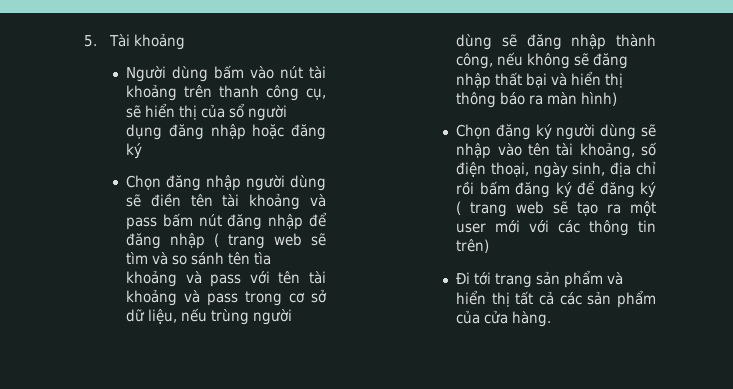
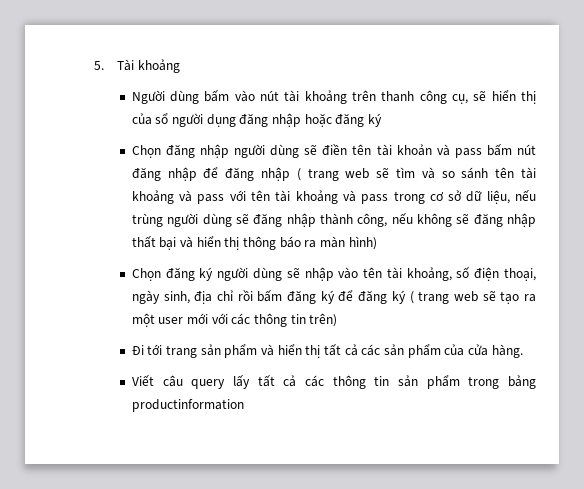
[249,193,301,210] khoảng -> [396,144,432,156] khoản
[254,252,272,265] tìa -> [520,167,536,179] tài
(552, 319) none -> [131,375,536,389] [131,399,244,412] // Viết câu query lấy tất cả các thông tin sản phẩm trong bảng productinformation

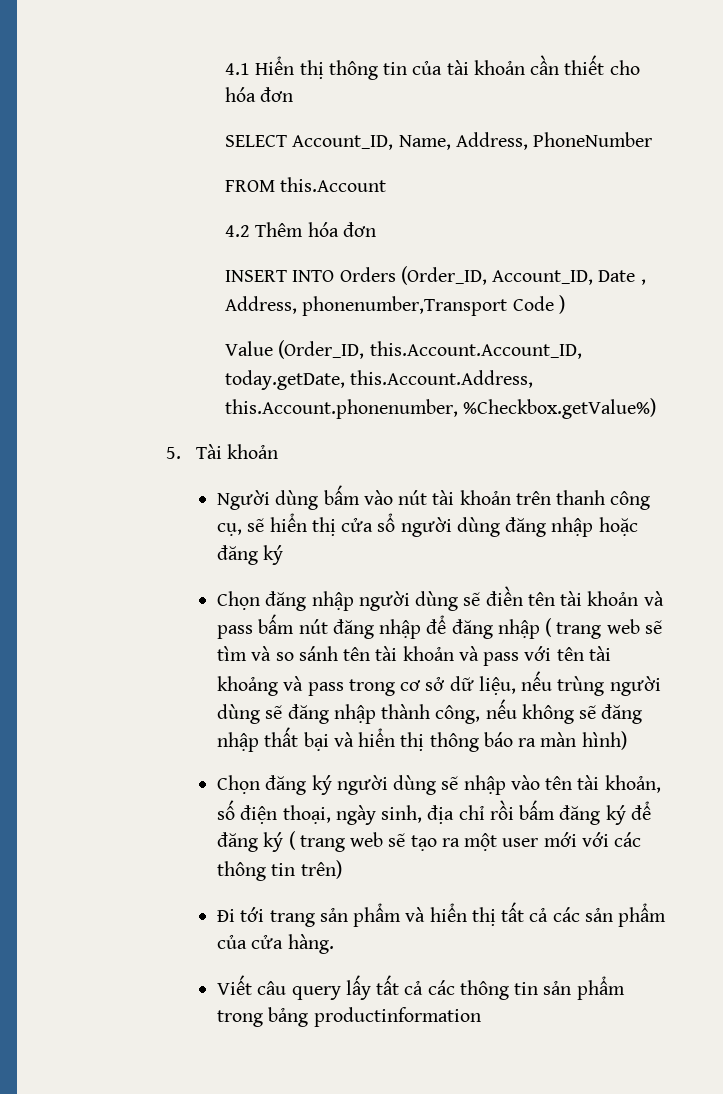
(93, 65) none -> [225,55,640,80] [225,87,294,102] [225,132,653,150] [225,177,387,192] [225,222,376,237] [225,266,646,285] [225,295,565,316] [225,340,582,359] [225,370,534,390] [225,398,657,419] 4.1 Hiển thị thông tin của tài khoản cần thiết cho hóa đơn // SELECT Account_ID, Name, Address, PhoneNumber // FROM this.Account // 4.2 Thêm hóa đơn // INSERT INTO Orders (Order_ID, Account_ID, Date , Address, phonenumber,Transport Code ) // Value (Order_ID, this.Account.Account_ID, today.getDate, this.Account.Address, this.Account.phonenumber, %Checkbox.getValue%) //
[137,59,180,73] khoảng -> [226,444,278,459] khoản
[304,90,347,104] khoảng -> [459,490,511,505] khoản
[131,113,152,125] của -> [341,518,374,532] cửa
[206,114,236,127] dụng -> [456,517,500,537] dùng
[131,190,174,204] khoảng -> [402,646,454,661] khoản
[406,267,452,281] khoảng, -> [604,775,661,793] khoản,

